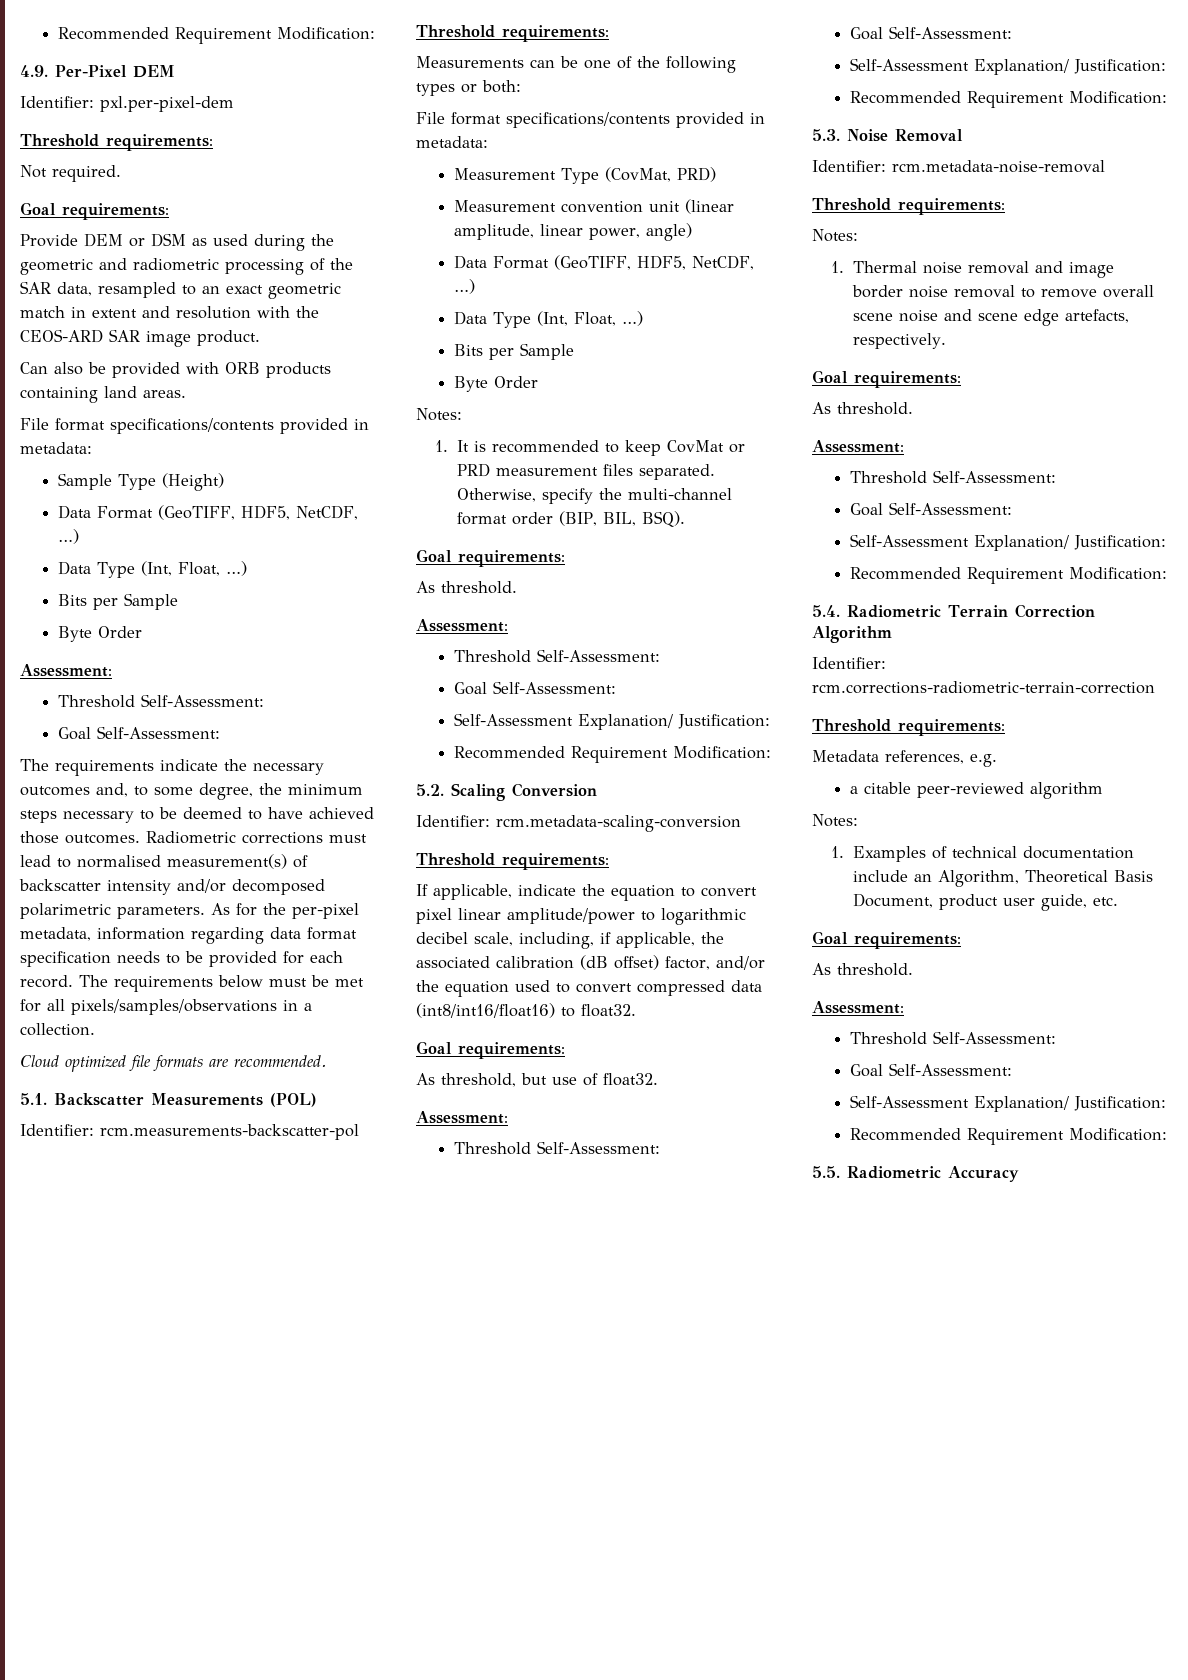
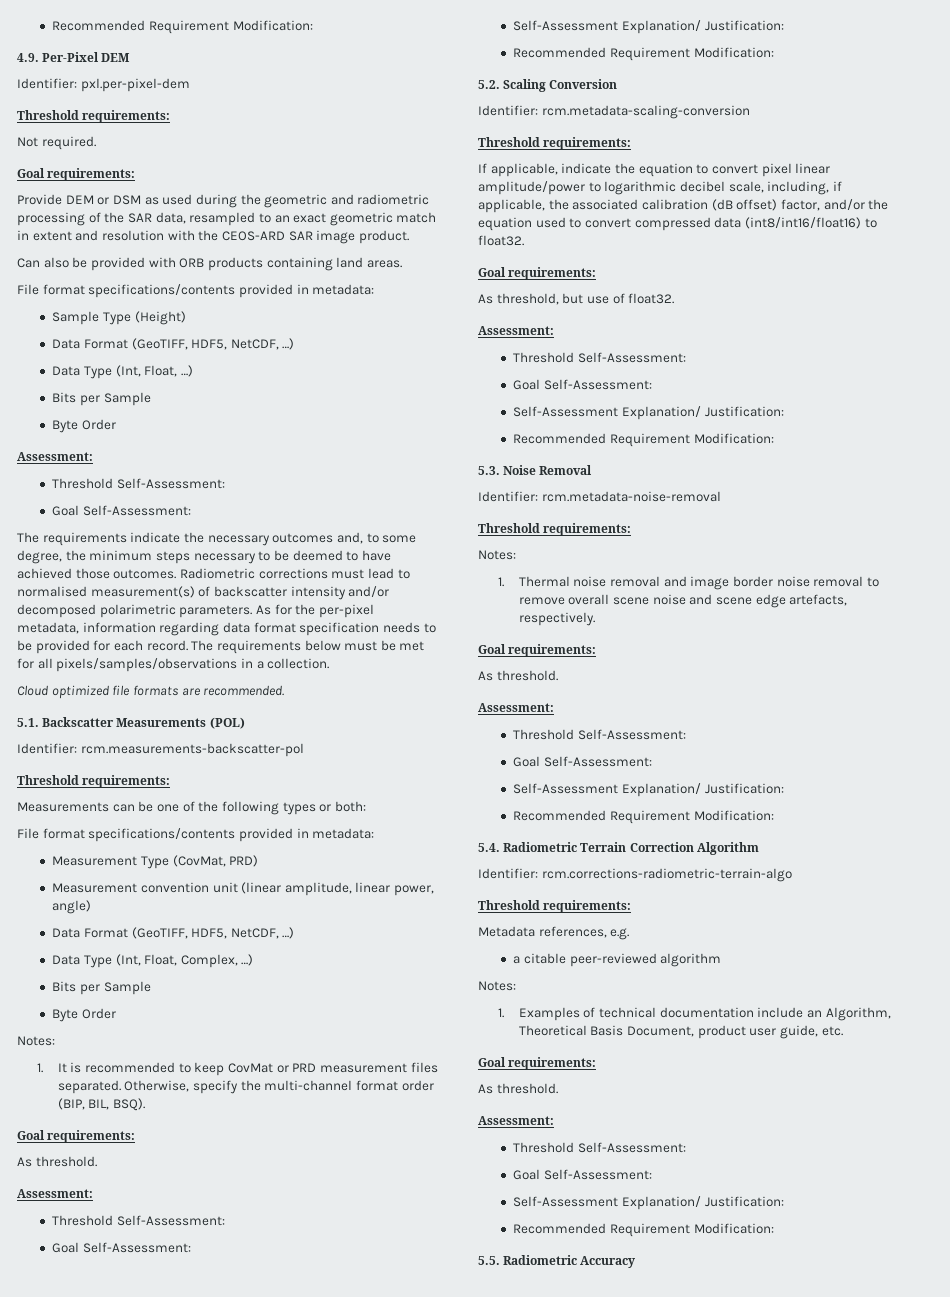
(616, 319) none -> [180,954,238,968] Complex,
[812,681,1155,694] rcm.corrections-radiometric-terrain-correction -> [541,868,792,882] rcm.corrections-radiometric-terrain-algo

